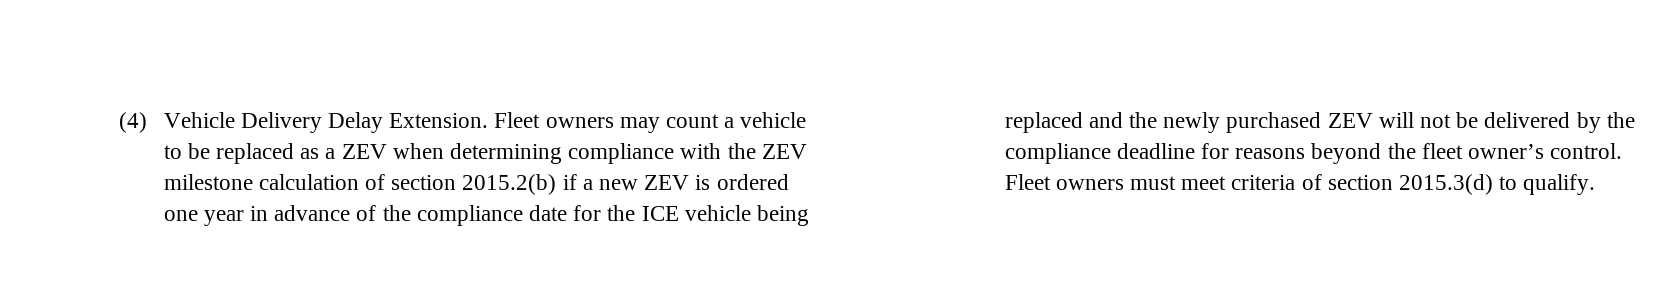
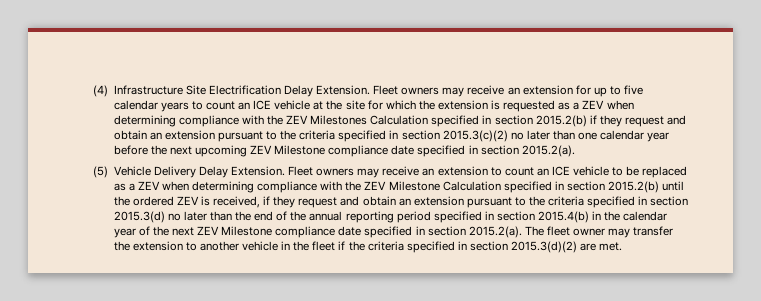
(147, 122) none -> [113,85,644,97] [113,100,634,112] [113,115,687,127] [113,130,670,142] [113,145,575,157] [92,166,108,178] Infrastructure Site Electrification Delay Extension. Fleet owners may receive an extension for up to five calendar years to count an ICE vehicle at the site for which the extension is requested as a ZEV when determining compliance with the ZEV Milestones Calculation specified in section 2015.2(b) if they request and obtain an extension pursuant to the criteria specified in section 2015.3(c)(2) no later than one calendar year before the next upcoming ZEV Milestone compliance date specified in section 2015.2(a). // (5)
[666,114,735,128] count a -> [382,166,570,176] receive an extension to count an ICE
[163,174,789,195] [163,205,810,226] [1004,112,1635,133] [1004,143,1623,164] [1004,174,1596,195] milestone calculation of section 2015.2(b) if a new ZEV is ordered one year in advance of the compliance date for the ICE vehicle being replaced and the newly purchased ZEV will not be delivered by the compliance deadline for reasons beyond the fleet owner’s control. Fleet owners must meet criteria of section 2015.3(d) to qualify. -> [388,181,685,193] [113,196,689,208] [113,211,668,223] [113,226,674,238] [113,241,623,253] Milestone Calculation specified in section 2015.2(b) until the ordered ZEV is received, if they request and obtain an extension pursuant to the criteria specified in section 2015.3(d) no later than the end of the annual reporting period specified in section 2015.4(b) in the calendar year of the next ZEV Milestone compliance date specified in section 2015.2(a). The fleet owner may transfer the extension to another vehicle in the fleet if the criteria specified in section 2015.3(d)(2) are met.

